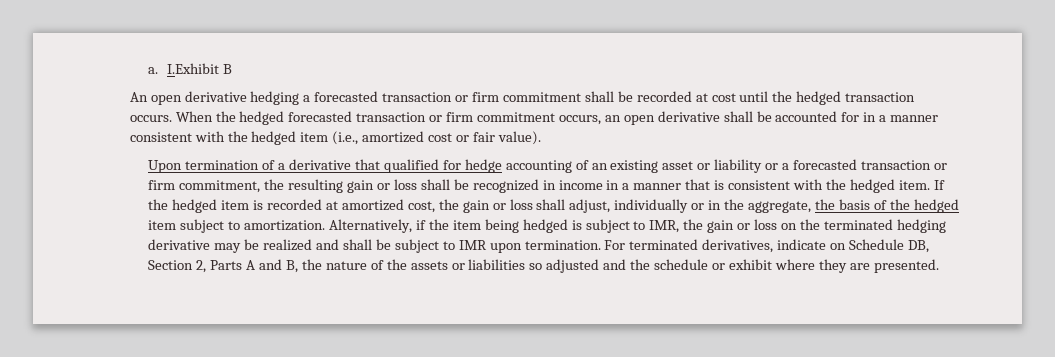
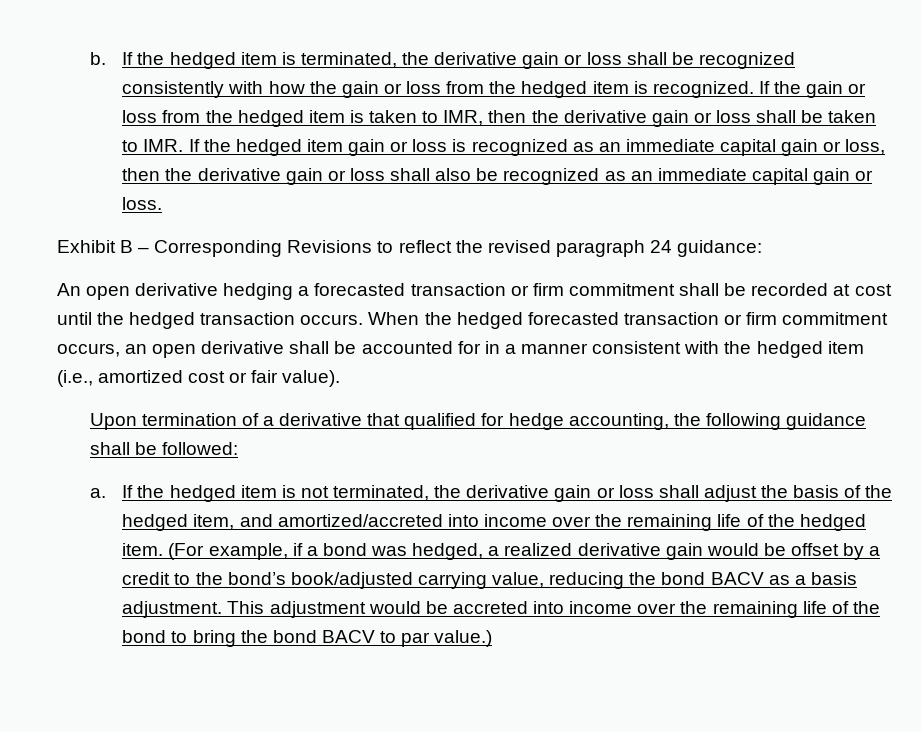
[148,63,233,74] a. I.Exhibit B -> [89,52,795,69] [122,81,867,98] [122,110,877,127] [122,139,886,156] [122,168,874,185] [122,197,163,210] [56,240,763,257] b. If the hedged item is terminated, the derivative gain or loss shall be recognized consistently with how the gain or loss from the hedged item is recognized. If the gain or loss from the hedged item is taken to IMR, then the derivative gain or loss shall be taken to IMR. If the hedged item gain or loss is recognized as an immediate capital gain or loss, then the derivative gain or loss shall also be recognized as an immediate capital gain or loss. // Exhibit B – Corresponding Revisions to reflect the revised paragraph 24 guidance:
[505,159,947,173] [148,179,945,193] [148,199,811,213] accounting of an existing asset or liability or a forecasted transaction or firm commitment, the resulting gain or loss shall be recognized in income in a manner that is consistent with the hedged item. If the hedged item is recorded at amortized cost, the gain or loss shall adjust, individually or in the aggregate, -> [568,413,867,430] [89,442,238,455] [89,485,757,502] accounting, the following guidance shall be followed: // a. If the hedged item is not terminated, the derivative gain or loss shall adjust
[148,219,946,233] [148,239,929,253] [148,259,939,273] item subject to amortization. Alternatively, if the item being hedged is subject to IMR, the gain or loss on the terminated hedging derivative may be realized and shall be subject to IMR upon termination. For terminated derivatives, indicate on Schedule DB, Section 2, Parts A and B, the nature of the assets or liabilities so adjusted and the schedule or exhibit where they are presented. -> [193,514,866,531] [122,543,881,560] [122,572,857,589] [122,601,880,618] [122,630,493,647] item, and amortized/accreted into income over the remaining life of the hedged item. (For example, if a bond was hedged, a realized derivative gain would be offset by a credit to the bond’s book/adjusted carrying value, reducing the bond BACV as a basis adjustment. This adjustment would be accreted into income over the remaining life of the bond to bring the bond BACV to par value.)

